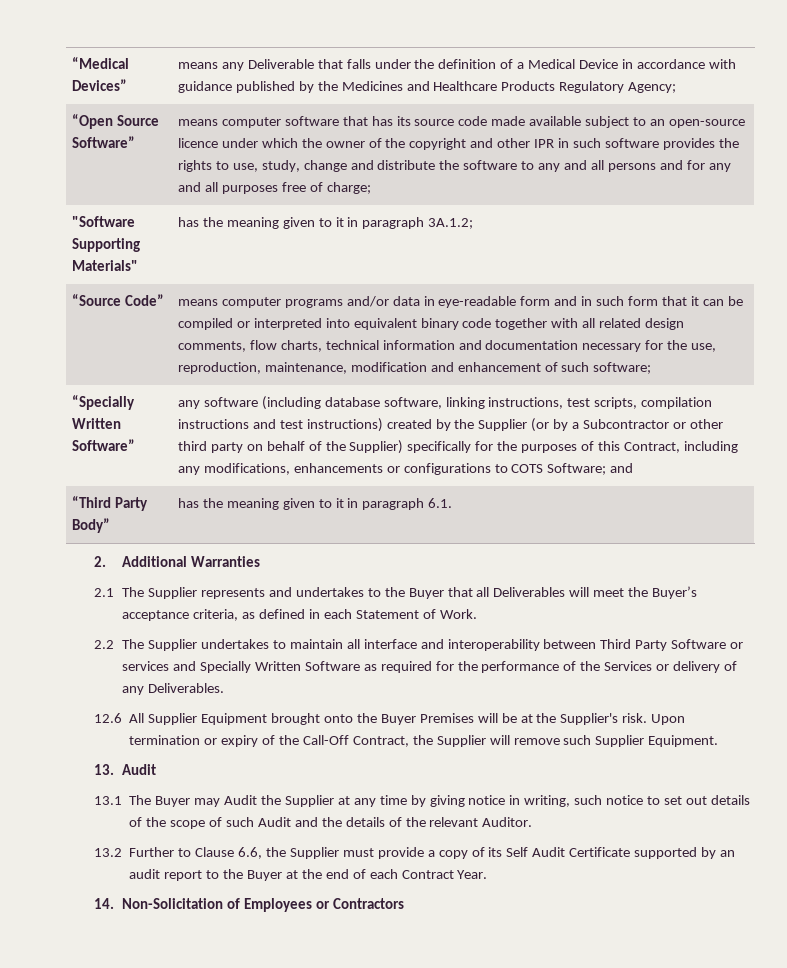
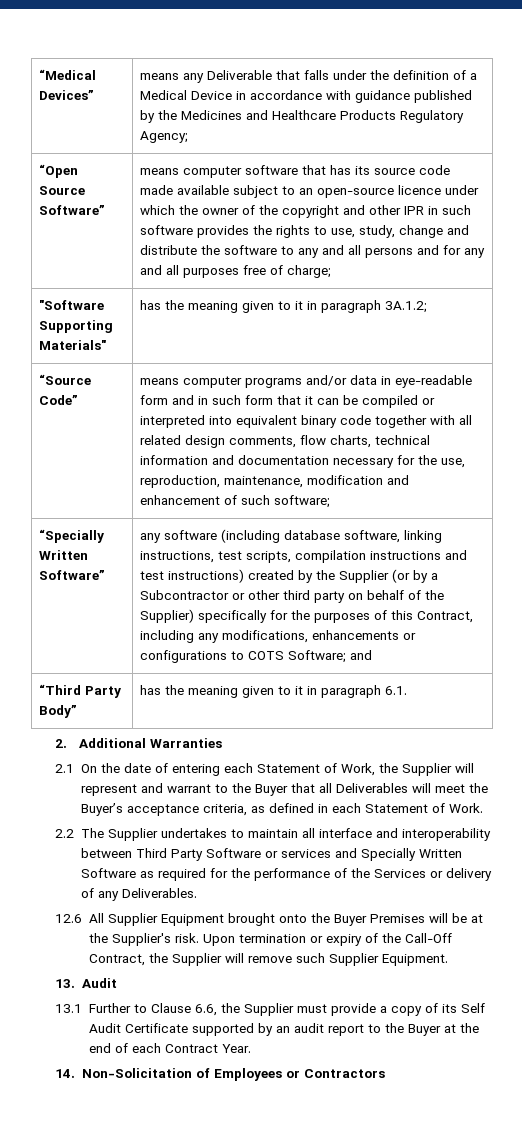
[122,587,364,599] The Supplier represents and undertakes -> [80,763,474,776] [80,783,211,796] On the date of entering each Statement of Work, the Supplier will represent and warrant
[129,795,750,807] [129,817,533,829] [94,848,123,857] The Buyer may Audit the Supplier at any time by giving notice in writing, such notice to set out details of the scope of such Audit and the details of the relevant Auditor. // 13.2 -> (83, 1008) none

